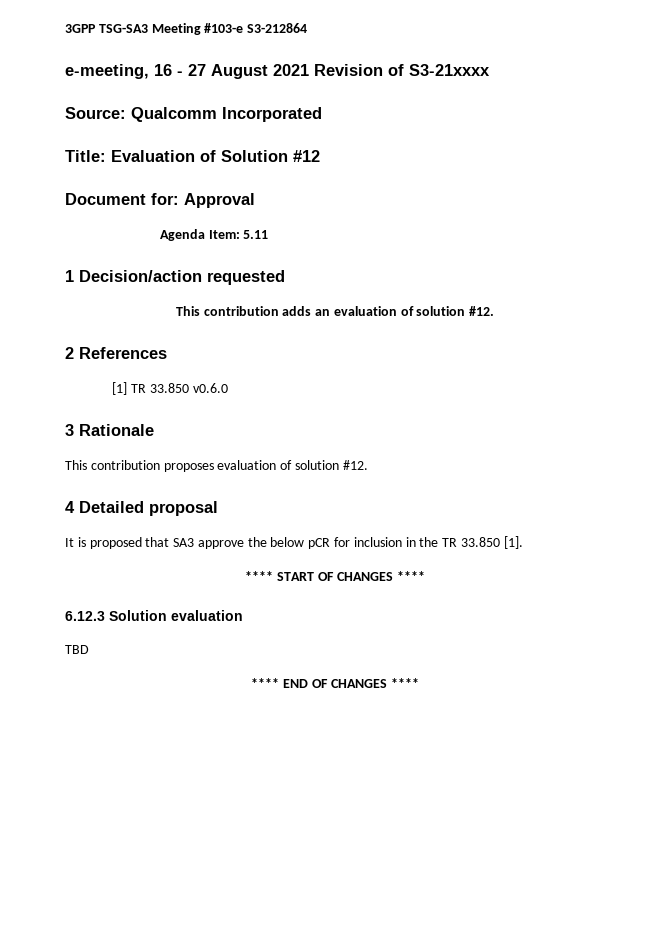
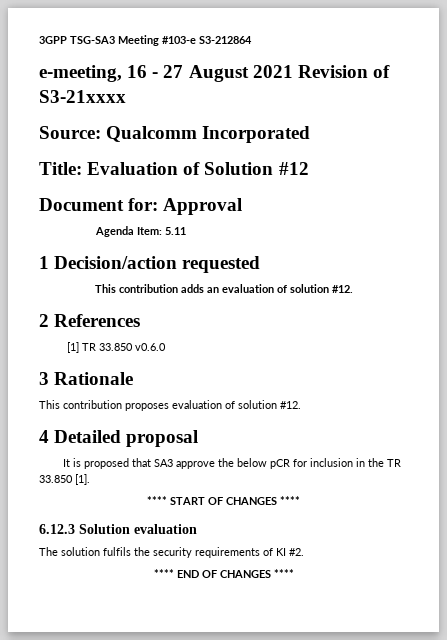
[65,645,89,654] TBD -> [39,547,304,558] The solution fulfils the security requirements of KI #2.

